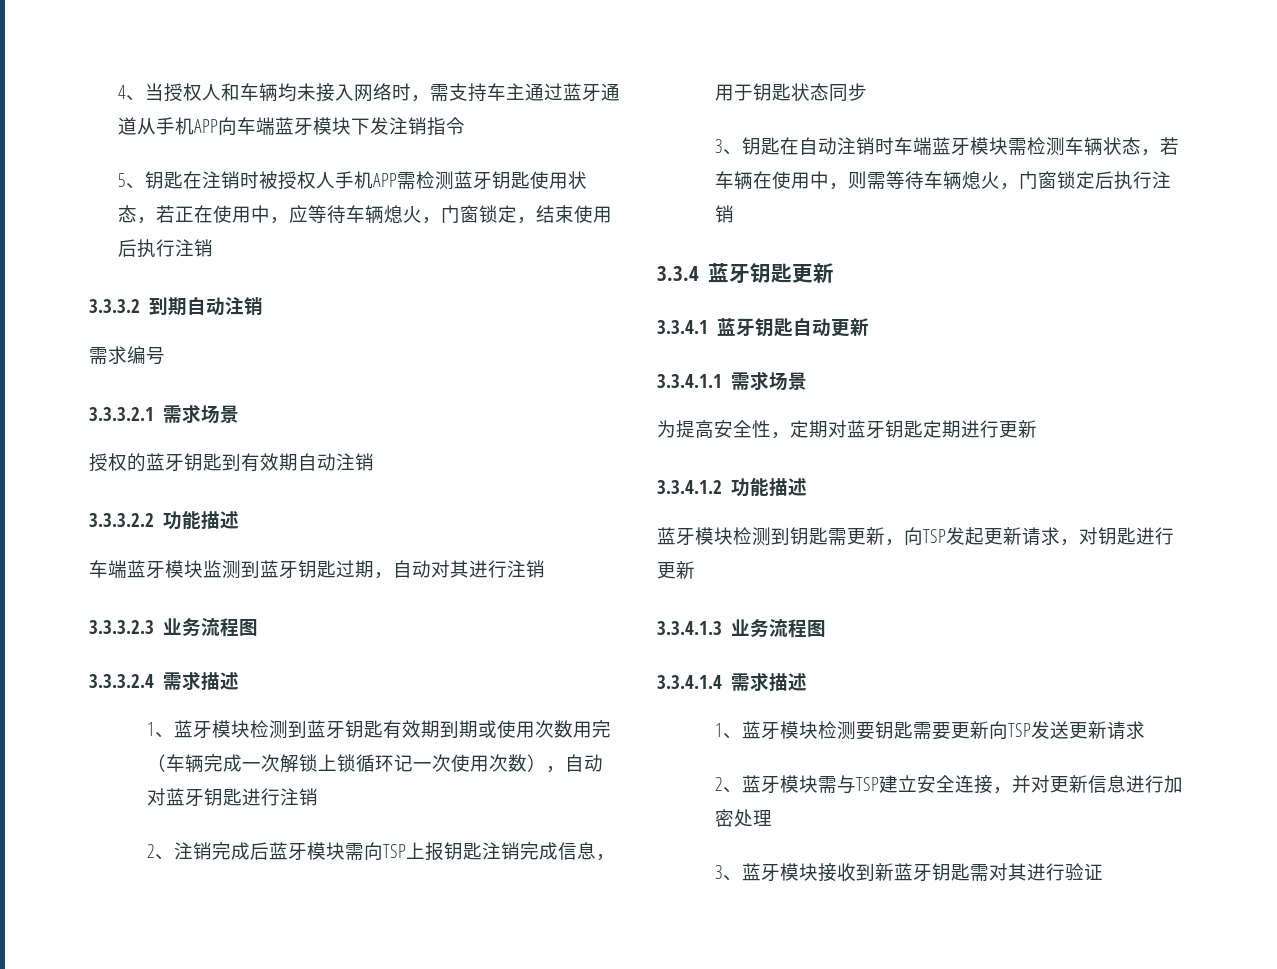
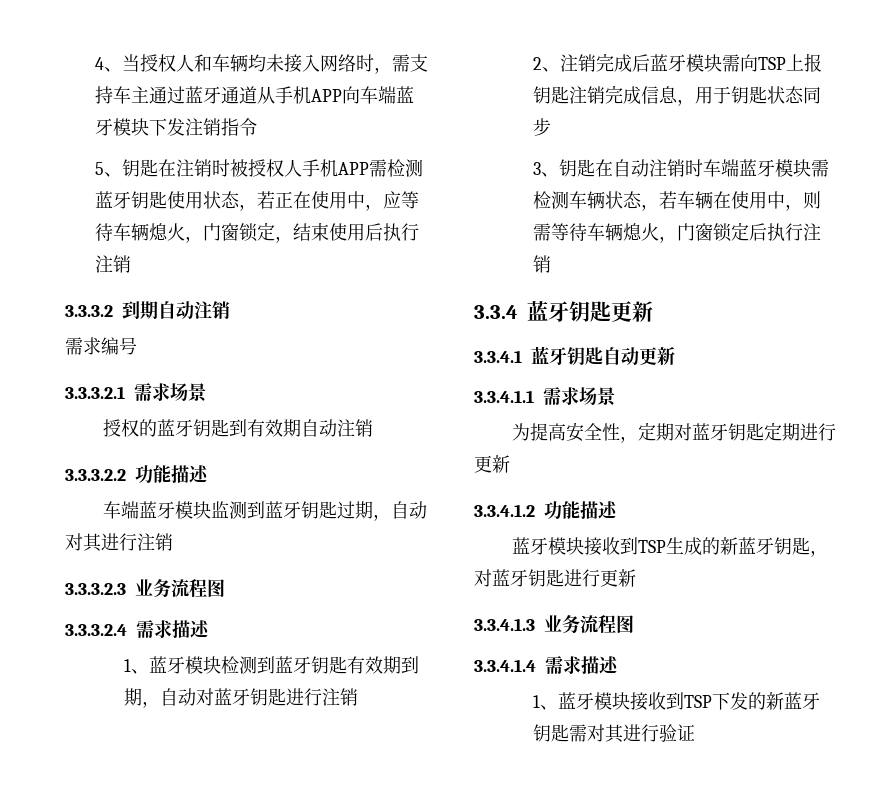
[477,720,611,738] [146,754,546,773] 或使用次数用完（车辆完成一次解锁上锁循环记一次使用次数） -> (143, 697) none
[733,527,1098,546] 检测到钥匙需更新，向TSP发起更新请求，对 -> [584,537,829,557] [474,569,528,587] 接收到TSP生成的新蓝牙钥匙，对蓝牙
[817,721,1145,740] [714,775,1183,794] [714,809,772,827] [714,863,875,882] 检测要钥匙需要更新向TSP发送更新请求 // 2、蓝牙模块需与TSP建立安全连接，并对更新信息进行加密处理 // 3、蓝牙模块接收到 -> [630,692,767,711] 接收到TSP下发的

